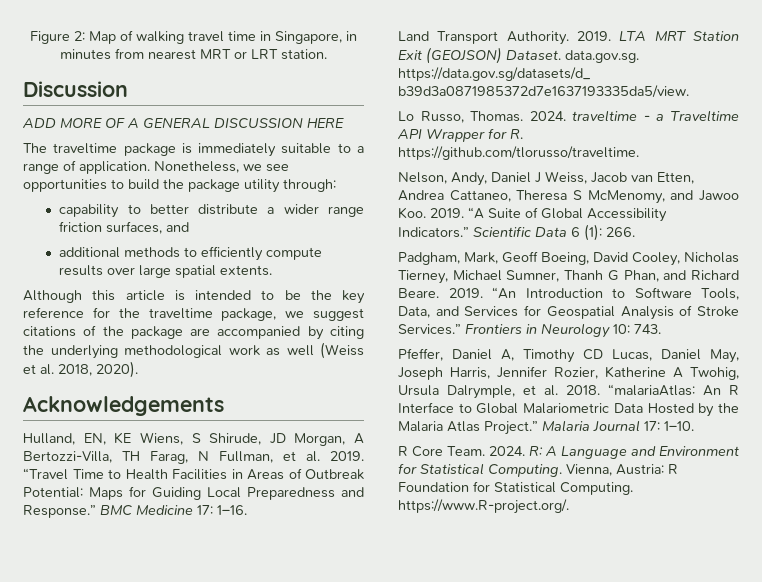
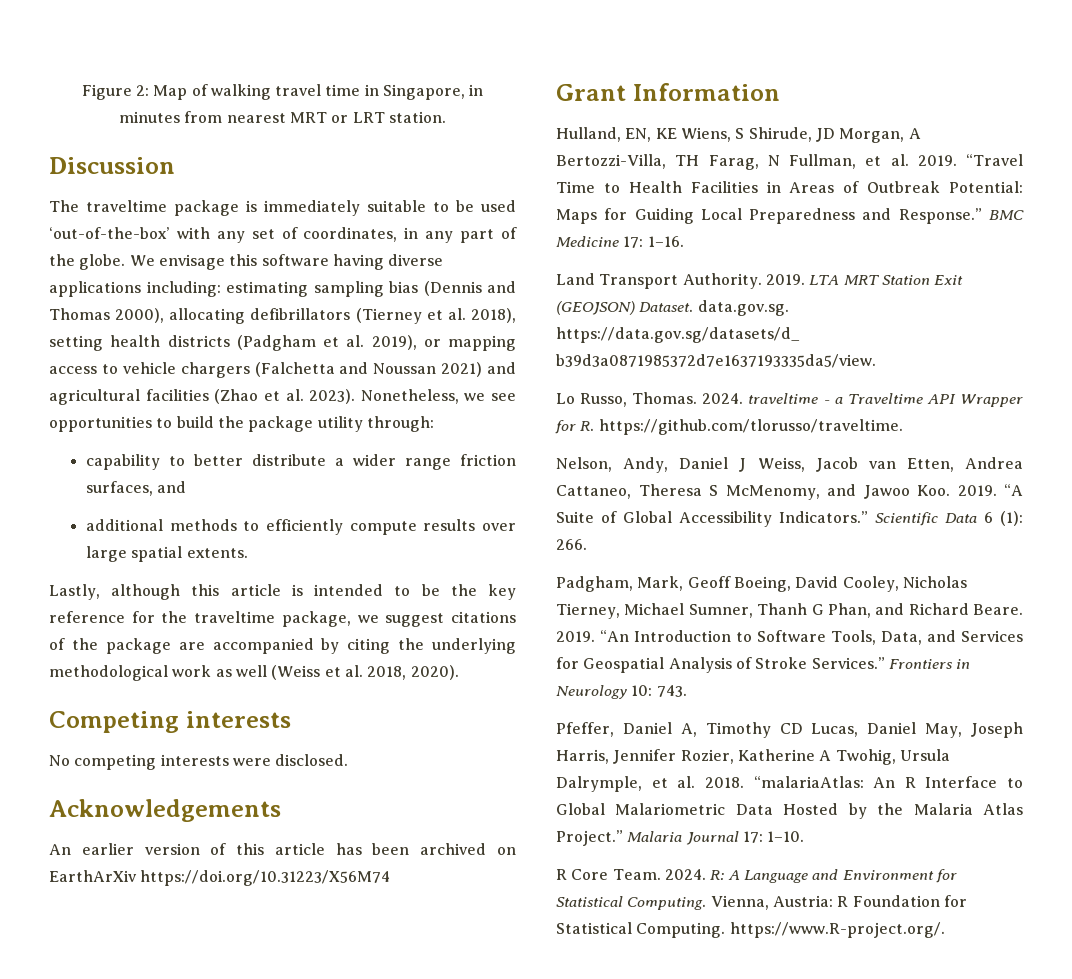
[22,117,344,129] // ADD MORE OF A GENERAL DISCUSSION HERE -> (175, 165) none
[356,146,364,153] [23,160,150,174] a range of application. -> [456,200,516,212] [49,227,518,243] [49,254,444,270] [49,281,516,297] [49,308,517,324] [49,335,516,351] [49,362,516,378] [49,389,356,405] be used ‘out-of-the-box’ with any set of coordinates, in any part of the globe. We envisage this software having diverse applications including: estimating sampling bias (Dennis and Thomas 2000), allocating defibrillators (Tierney et al. 2018), setting health districts (Padgham et al. 2019), or mapping access to vehicle chargers (Falchetta and Noussan 2021) and agricultural facilities (Zhao et al. 2023).
[23,290,82,303] Although -> [49,584,181,600] Lastly, although
[23,396,224,416] Acknowledgements -> [49,711,291,733] [49,754,349,770] [49,799,281,822] [49,843,516,855] [49,870,391,886] [556,83,780,101] Competing interests // No competing interests were disclosed. // Acknowledgements // An earlier version of this article has been archived on EarthArXiv https://doi.org/10.31223/X56M74 // Grant Information

